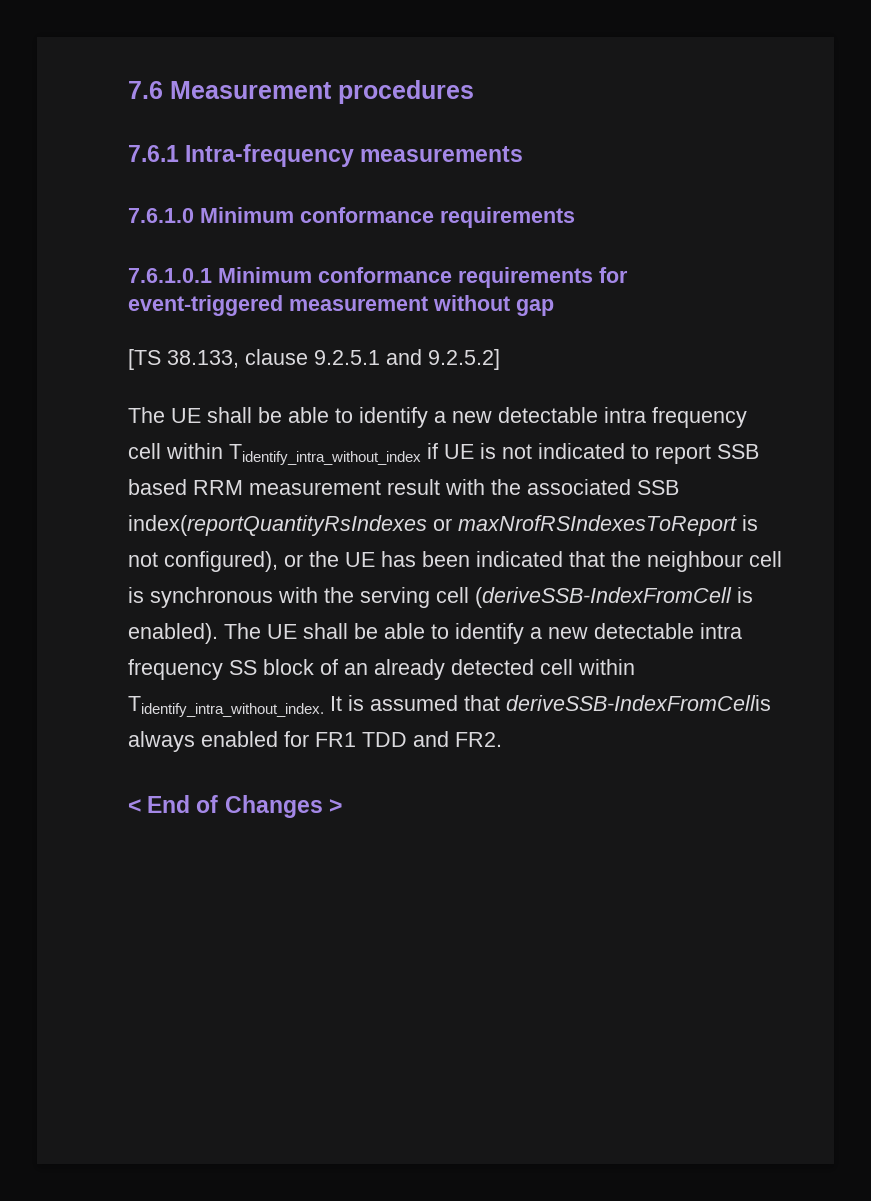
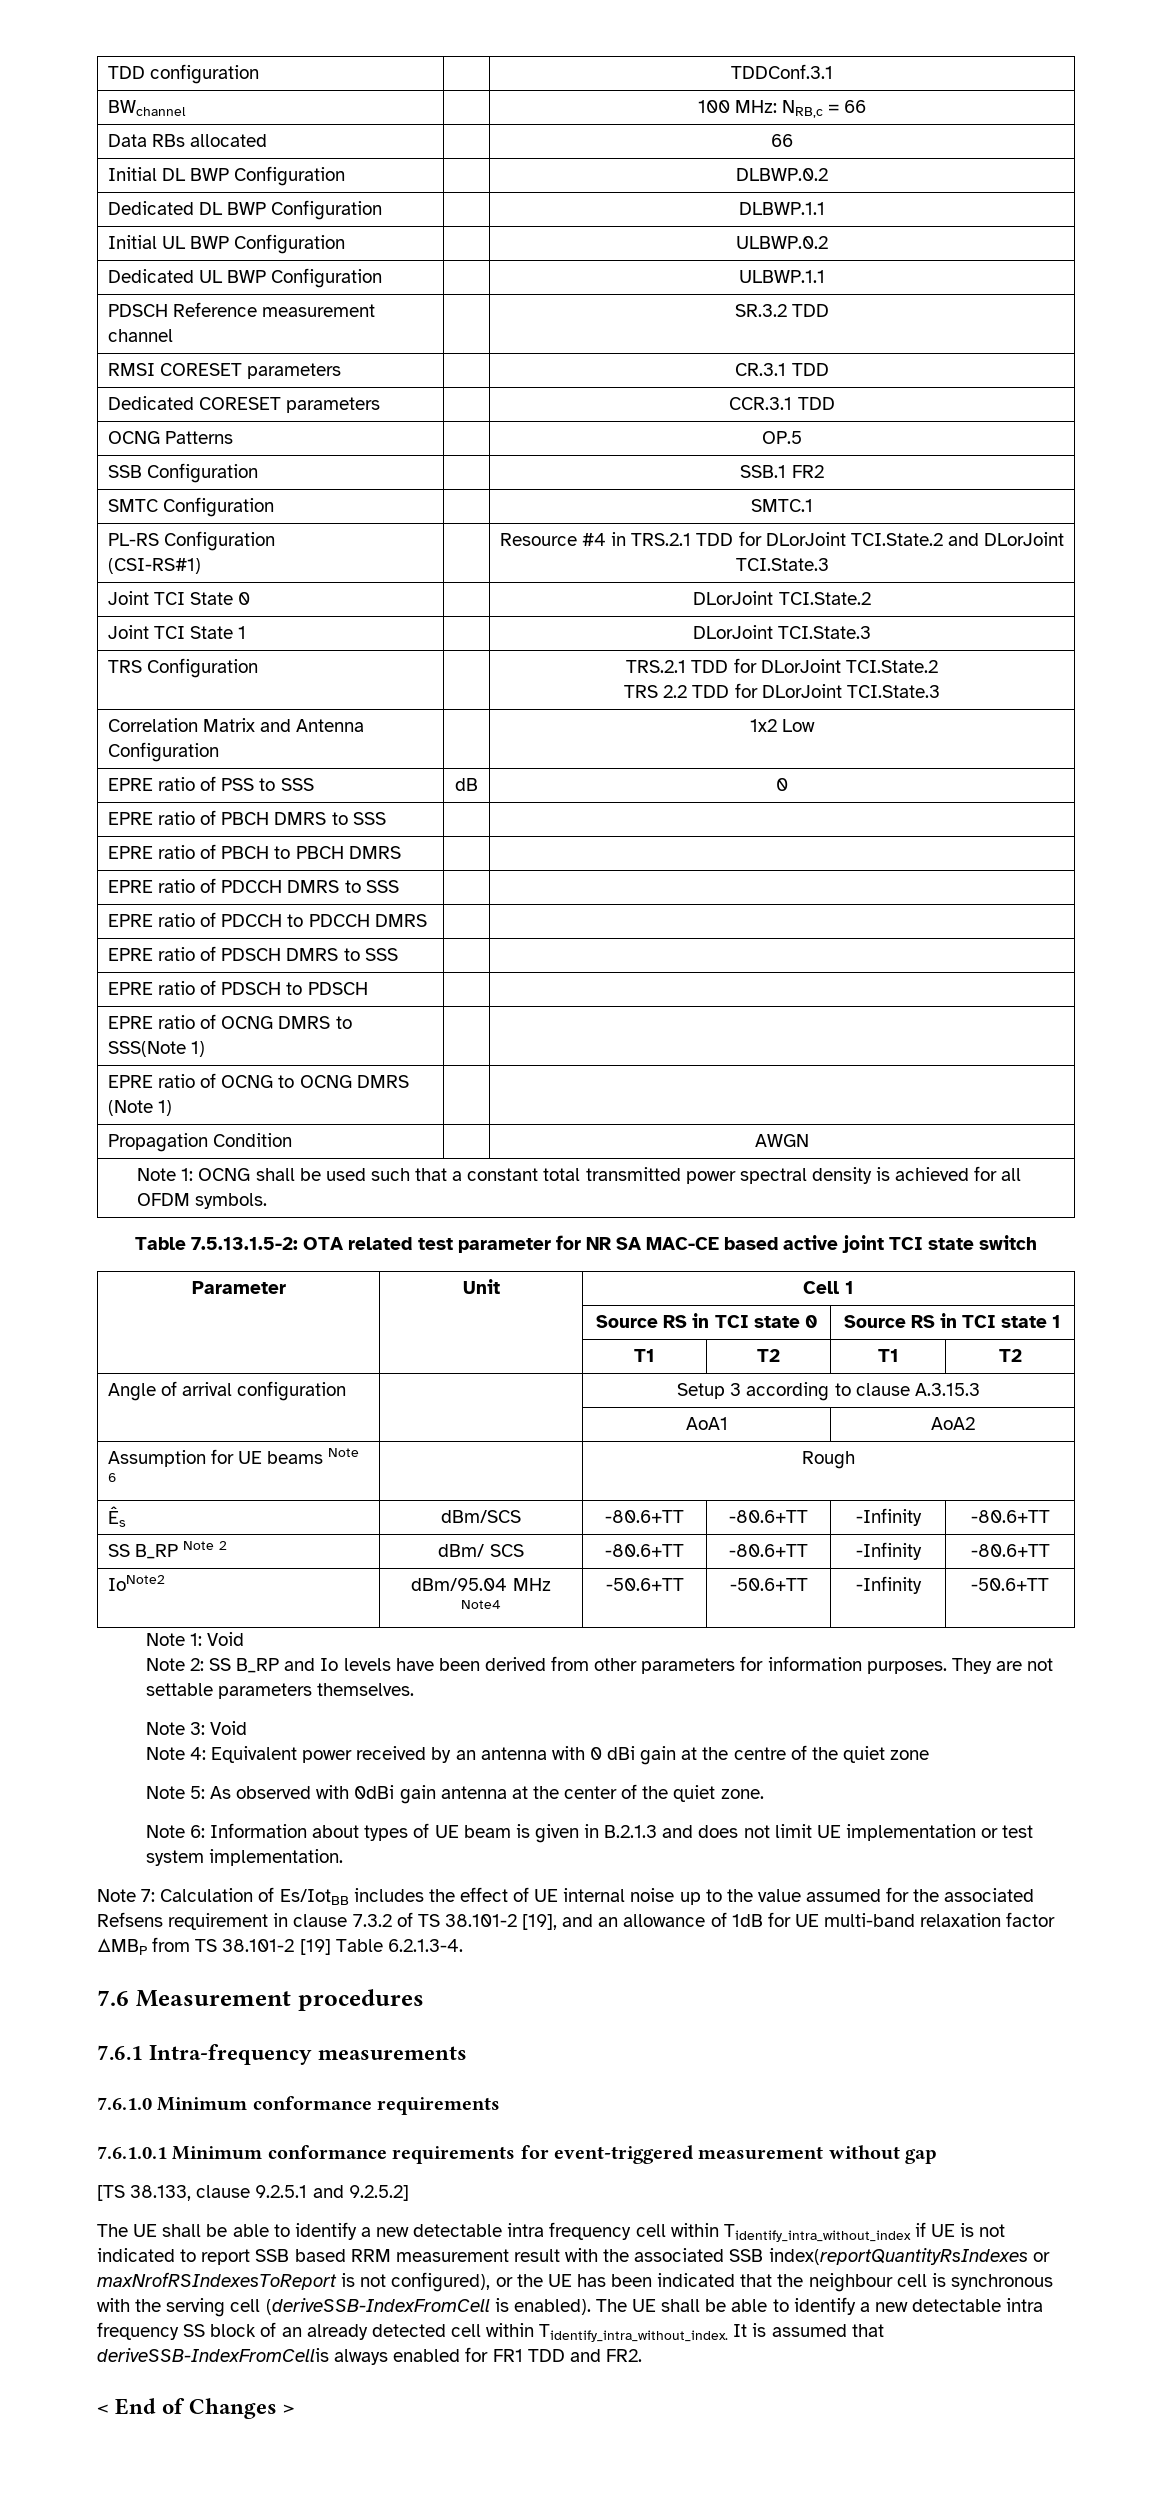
(128, 90) none -> [107,64,260,84] [731,64,833,79] [107,100,186,116] [697,100,867,118] [107,134,268,147] [771,134,793,147] [107,166,346,186] [736,168,828,181] [107,200,383,220] [739,202,825,215] [107,234,346,254] [736,236,828,249] [107,268,383,288] [739,270,825,283] [107,302,376,317] [107,329,173,342] [734,304,830,317] [107,363,342,379] [735,363,829,376] [107,396,381,413] [729,397,835,410] [107,431,234,444] [762,431,802,444] [107,463,259,483] [740,465,824,478] [107,497,275,517] [751,499,813,512] [107,531,276,551] [107,558,201,574] [499,531,1065,546] [735,558,829,571] [107,591,251,605] [693,591,871,605] [107,625,247,639] [692,625,872,639] [107,658,259,678] [626,658,938,673] [624,683,940,698] [107,718,365,732] [107,742,219,762] [749,719,816,732] [107,776,314,791] [455,778,478,791] [776,778,788,791] [107,810,386,825] [107,844,401,859] [107,878,399,893] [107,912,427,927] [107,946,398,961] [107,980,368,995] [107,1014,352,1029] [107,1041,206,1057] [107,1073,409,1088] [107,1100,173,1116] [107,1133,293,1152] [755,1134,809,1147] [137,1166,1022,1184] [137,1193,268,1209] [135,1235,1037,1253] [191,1281,286,1294] [462,1279,500,1294] [803,1281,854,1294] [596,1313,817,1328] [843,1313,1062,1328] [634,1349,655,1362] [757,1349,780,1362] [877,1349,899,1362] [998,1349,1022,1362] [107,1381,347,1401] [677,1382,980,1401] [685,1417,728,1430] [930,1417,975,1430] [107,1448,360,1467] [107,1473,116,1482] [802,1451,855,1469] [107,1506,126,1527] [441,1510,521,1523] [605,1510,684,1523] [729,1510,808,1523] [855,1508,922,1526] [970,1510,1050,1523] [107,1541,228,1559] [438,1544,524,1557] [605,1544,684,1557] [729,1544,808,1557] [855,1542,922,1560] [970,1544,1050,1557] [107,1575,165,1591] [411,1578,551,1591] [461,1600,502,1609] [605,1578,684,1591] [729,1578,808,1591] [855,1576,922,1594] [971,1578,1049,1591] [145,1632,245,1646] [145,1656,1054,1674] [145,1683,415,1699] [145,1721,248,1735] [145,1745,930,1765] [145,1784,764,1804] [145,1823,1034,1843] [145,1849,343,1866] [97,1887,1035,1905] [97,1912,1056,1930] [97,1937,463,1955] TDD configuration | | TDDConf.3.1 // BWchannel | | 100 MHz: NRB,c = 66 // Data RBs allocated | | 66 // Initial DL BWP Configuration | | DLBWP.0.2 // Dedicated DL BWP Configuration | | DLBWP.1.1 // Initial UL BWP Configuration | | ULBWP.0.2 // Dedicated UL BWP Configuration | | ULBWP.1.1 // PDSCH Reference measurement channel | | SR.3.2 TDD // RMSI CORESET parameters | | CR.3.1 TDD // Dedicated CORESET parameters | | CCR.3.1 TDD // OCNG Patterns | | OP.5 // SSB Configuration | | SSB.1 FR2 // SMTC Configuration | | SMTC.1 // PL-RS Configuration // (CSI-RS#1) | | Resource #4 in TRS.2.1 TDD for DLorJoint TCI.State.2 and DLorJoint TCI.State.3 // Joint TCI State 0 | | DLorJoint TCI.State.2 // Joint TCI State 1 | | DLorJoint TCI.State.3 // TRS Configuration | | TRS.2.1 TDD for DLorJoint TCI.State.2 // TRS 2.2 TDD for DLorJoint TCI.State.3 // Correlation Matrix and Antenna Configuration | | 1x2 Low // EPRE ratio of PSS to SSS | dB | 0 // EPRE ratio of PBCH DMRS to SSS | | // EPRE ratio of PBCH to PBCH DMRS | | // EPRE ratio of PDCCH DMRS to SSS | | // EPRE ratio of PDCCH to PDCCH DMRS | | // EPRE ratio of PDSCH DMRS to SSS | | // EPRE ratio of PDSCH to PDSCH | | // EPRE ratio of OCNG DMRS to SSS(Note 1) | | // EPRE ratio of OCNG to OCNG DMRS (Note 1) | | // Propagation Condition | | AWGN // Note 1: OCNG shall be used such that a constant total transmitted power spectral density is achieved for all OFDM symbols. // Table 7.5.13.1.5-2: OTA related test parameter for NR SA MAC-CE based active joint TCI state switch // Parameter | Unit | Cell 1 // | | Source RS in TCI state 0 | Source RS in TCI state 1 // | | T1 | T2 | T1 | T2 // Angle of arrival configuration | | Setup 3 according to clause A.3.15.3 // | | AoA1 | AoA2 // Assumption for UE beams Note 6 | | Rough // Ês | dBm/SCS | -80.6+TT | -80.6+TT | -Infinity | -80.6+TT // SS B_RP Note 2 | dBm/ SCS | -80.6+TT | -80.6+TT | -Infinity | -80.6+TT // IoNote2 | dBm/95.04 MHz Note4 | -50.6+TT | -50.6+TT | -Infinity | -50.6+TT // Note 1: Void // Note 2: SS B_RP and Io levels have been derived from other parameters for information purposes. They are not settable parameters themselves. // Note 3: Void // Note 4: Equivalent power received by an antenna with 0 dBi gain at the centre of the quiet zone // Note 5: As observed with 0dBi gain antenna at the center of the quiet zone. // Note 6: Information about types of UE beam is given in B.2.1.3 and does not limit UE implementation or test system implementation. // Note 7: Calculation of Es/IotBB includes the effect of UE internal noise up to the value assumed for the associated Refsens requirement in clause 7.3.2 of TS 38.101-2 [19], and an allowance of 1dB for UE multi-band relaxation factor ΔMBP from TS 38.101-2 [19] Table 6.2.1.3-4. //

